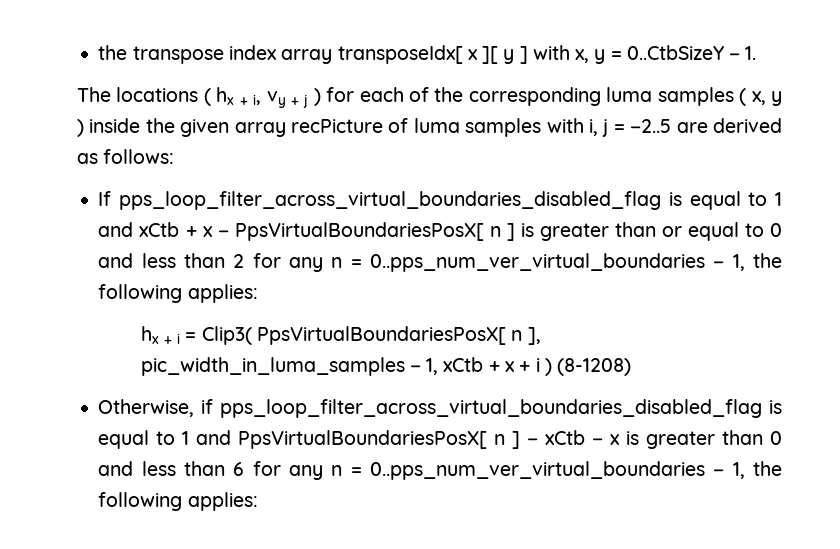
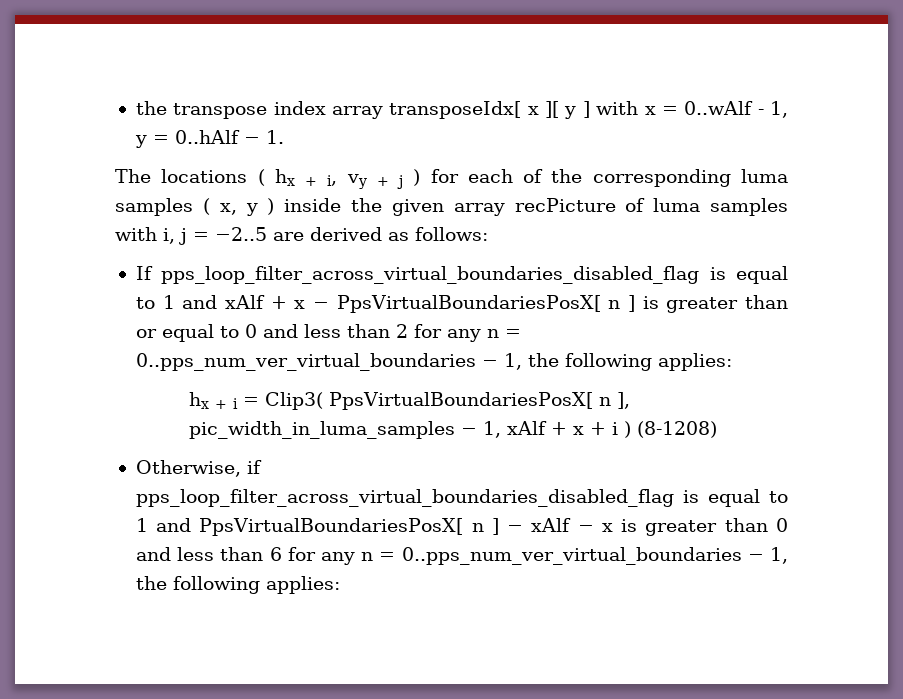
[575,49,590,63] x, -> [644,101,789,118] x = 0..wAlf - 1,
[626,45,724,60] 0..CtbSizeY -> [174,130,240,144] 0..hAlf
[139,222,180,237] xCtb -> [224,295,265,309] xAlf
[443,357,484,372] xCtb -> [506,421,547,435] xAlf
[545,430,586,445] xCtb -> [531,518,572,532] xAlf

